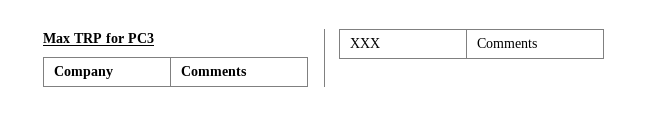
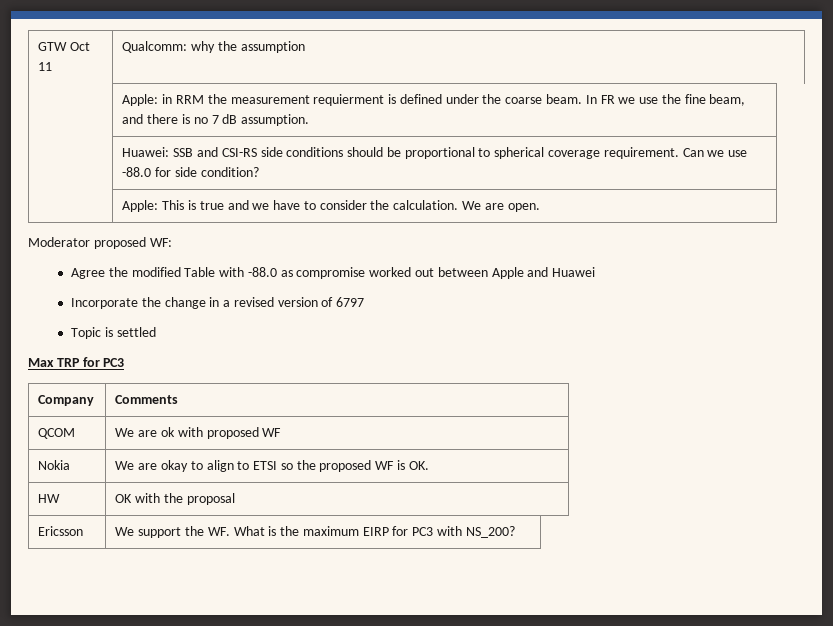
(43, 38) none -> [38,42,91,51] [38,62,53,71] [122,41,305,53] [122,94,746,106] [122,114,310,126] [122,147,748,159] [122,167,259,177] [122,200,540,212] [28,237,172,249] [70,267,596,279] [70,297,365,309] [70,327,156,339] GTW Oct 11 | Qualcomm: why the assumption // | Apple: in RRM the measurement requierment is defined under the coarse beam. In FR we use the fine beam, and there is no 7 dB assumption. // | Huawei: SSB and CSI-RS side conditions should be proportional to spherical coverage requirement. Can we use -88.0 for side condition? // | Apple: This is true and we have to consider the calculation. We are open. // Moderator proposed WF: // Agree the modified Table with -88.0 as compromise worked out between Apple and Huawei // Incorporate the change in a revised version of 6797 // Topic is settled //
[349,38,380,48] [476,38,537,48] XXX | Comments -> [38,428,76,439] [115,427,282,439] [38,460,71,470] [115,460,429,472] [38,494,61,503] [115,493,235,505] [38,526,84,536] [115,526,515,538] QCOM | We are ok with proposed WF // Nokia | We are okay to align to ETSI so the proposed WF is OK. // HW | OK with the proposal // Ericsson | We support the WF. What is the maximum EIRP for PC3 with NS_200?

